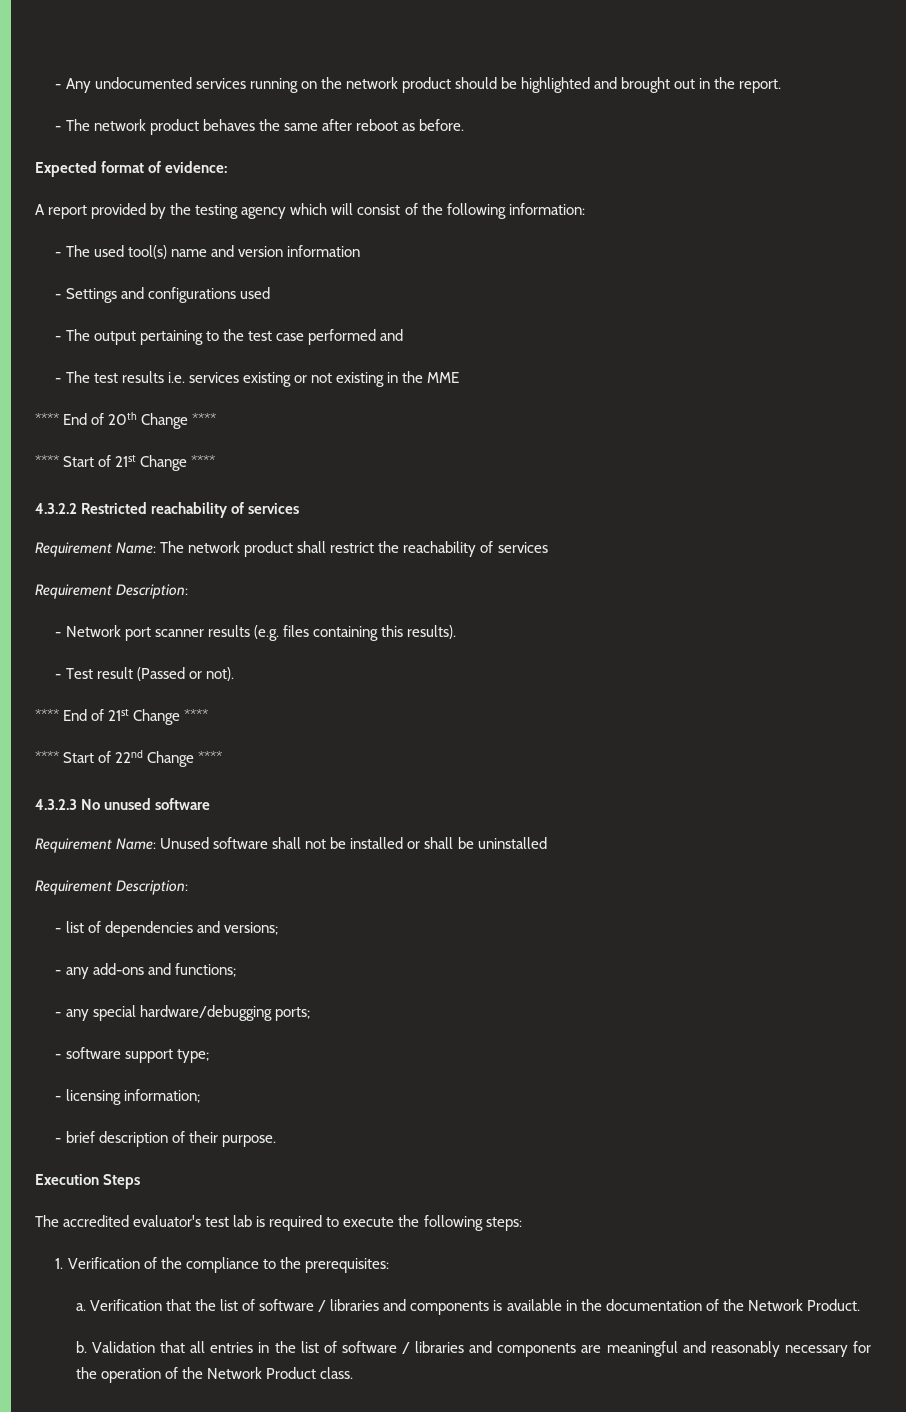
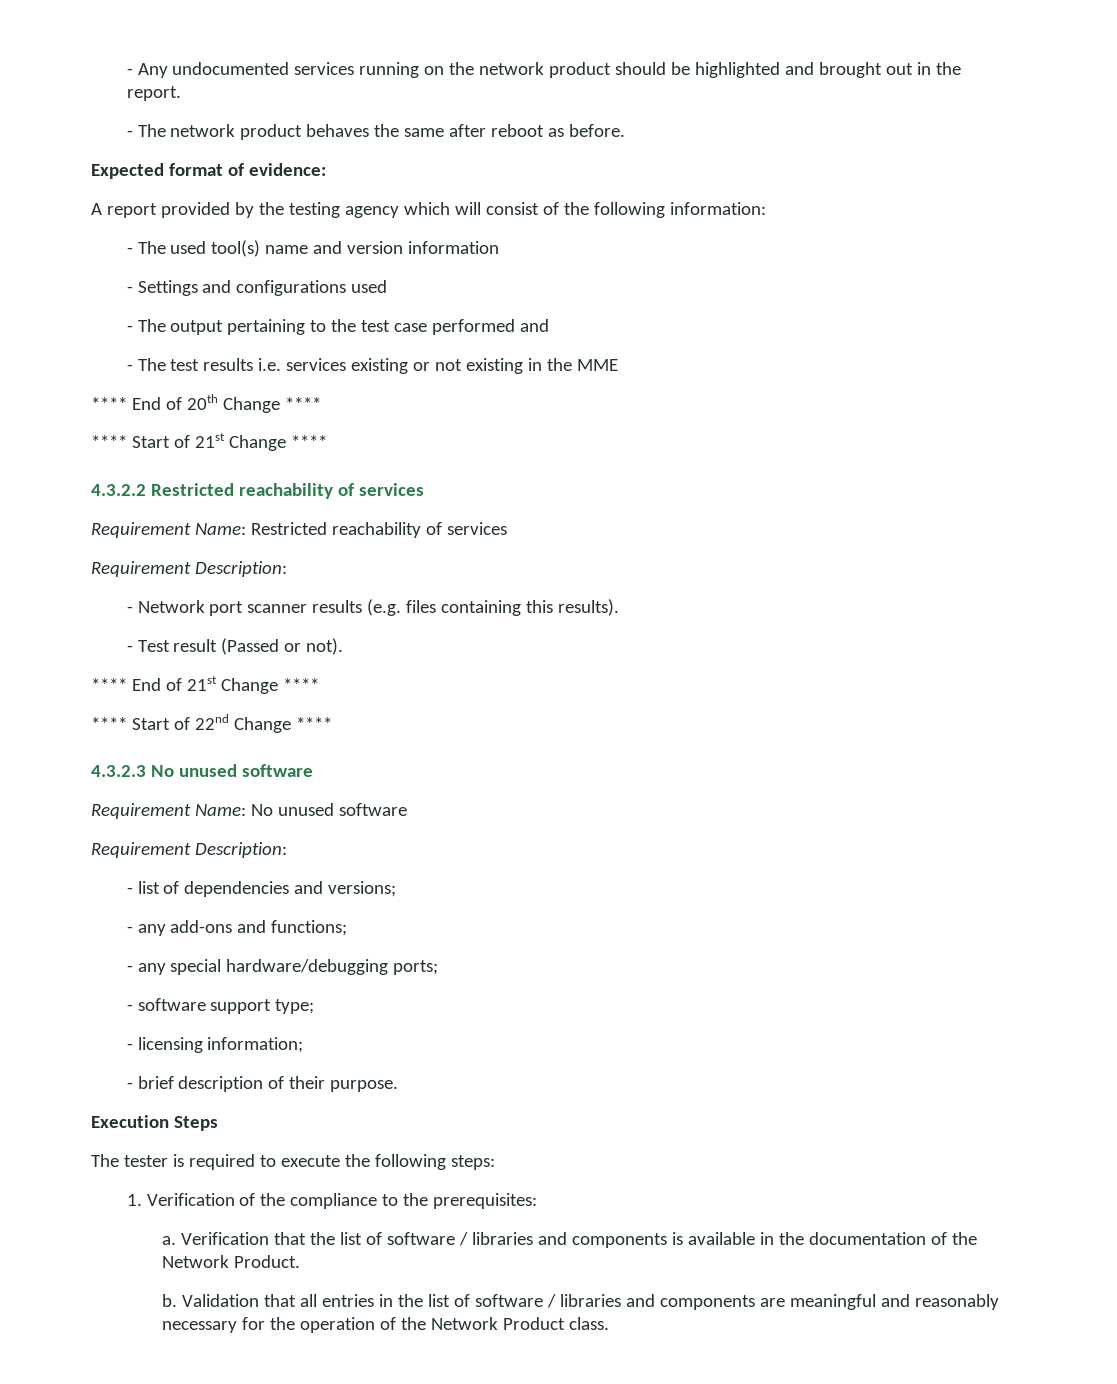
[160,541,400,557] The network product shall restrict the -> [250,522,327,535] Restricted
[160,837,547,849] Unused software shall not be installed or shall be uninstalled -> [250,803,407,816] No unused software
[63,1215,253,1227] accredited evaluator's test lab -> [123,1155,168,1167] tester

